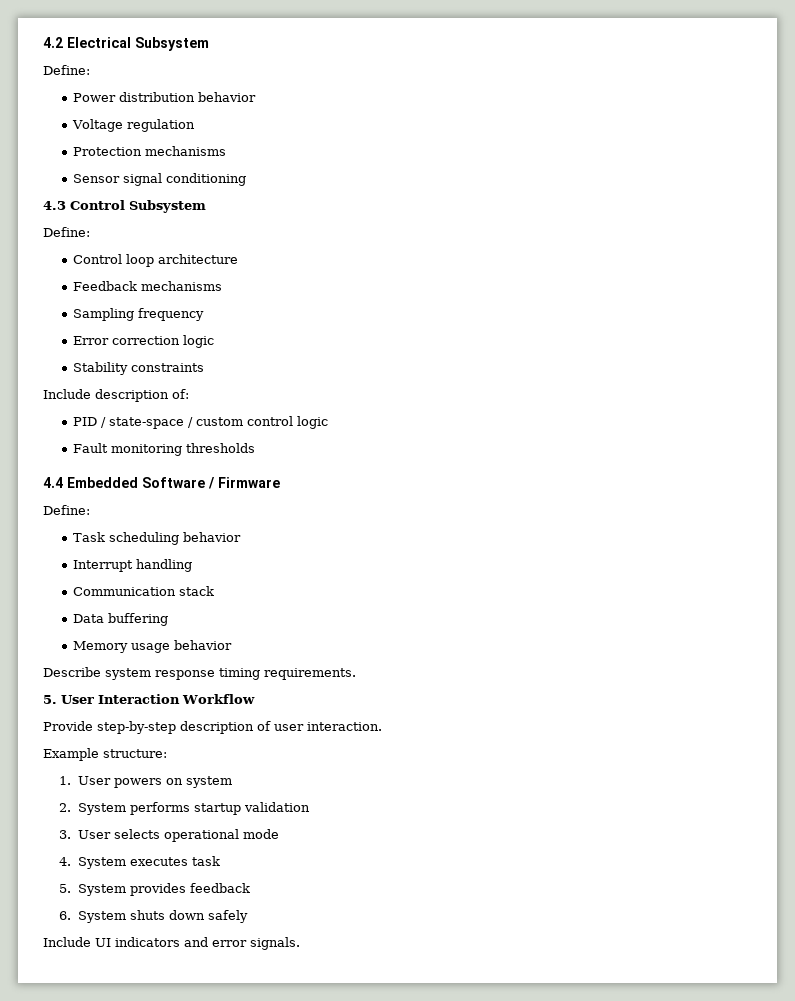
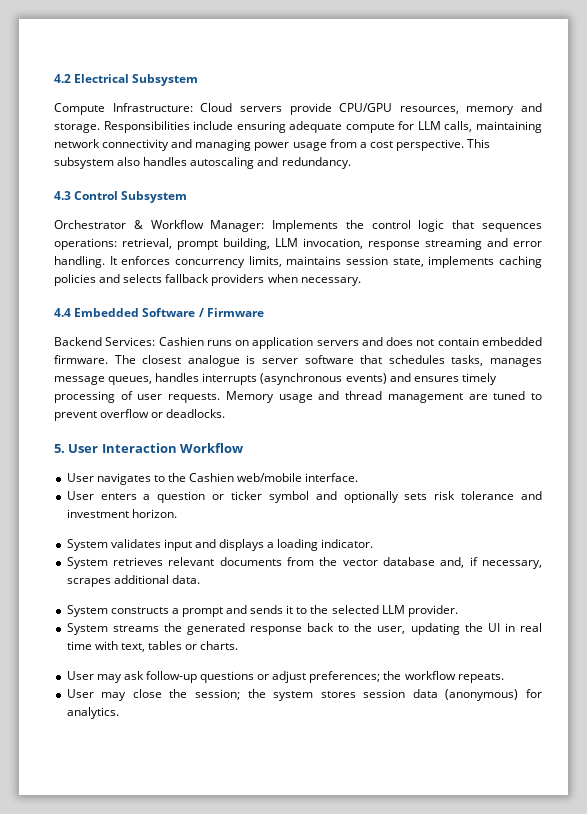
[43,65,90,75] [72,92,256,102] [71,119,195,132] [72,146,226,156] [72,173,246,186] [43,200,206,213] [43,227,90,237] [72,254,238,267] [72,281,222,291] [72,308,204,321] [72,335,214,348] [72,362,204,375] [43,389,189,402] [72,416,328,429] [72,443,255,456] Define: // Power distribution behavior // Voltage regulation // Protection mechanisms // Sensor signal conditioning // 4.3 Control Subsystem // Define: // Control loop architecture // Feedback mechanisms // Sampling frequency // Error correction logic // Stability constraints // Include description of: // PID / state-space / custom control logic // Fault monitoring thresholds -> [54,103,542,115] [54,121,542,133] [54,139,491,151] [54,157,351,169] [54,191,188,203] [54,220,542,232] [54,238,542,250] [54,256,542,268] [54,274,361,286] Compute Infrastructure: Cloud servers provide CPU/GPU resources, memory and storage. Responsibilities include ensuring adequate compute for LLM calls, maintaining network connectivity and managing power usage from a cost perspective. This subsystem also handles autoscaling and redundancy. // 4.3 Control Subsystem // Orchestrator & Workflow Manager: Implements the control logic that sequences operations: retrieval, prompt building, LLM invocation, response streaming and error handling. It enforces concurrency limits, maintains session state, implements caching policies and selects fallback providers when necessary.
[43,505,90,515] [72,532,241,545] [72,559,192,572] [72,586,214,596] [72,613,168,626] [72,640,232,653] [43,667,356,680] [43,694,255,704] [43,721,382,734] [43,748,167,761] [59,776,232,788] [59,802,310,815] [59,829,279,842] [59,856,220,869] [59,883,250,896] [59,910,248,923] [43,937,300,950] Define: // Task scheduling behavior // Interrupt handling // Communication stack // Data buffering // Memory usage behavior // Describe system response timing requirements. // 5. User Interaction Workflow // Provide step-by-step description of user interaction. // Example structure: // 1. User powers on system // 2. System performs startup validation // 3. User selects operational mode // 4. System executes task // 5. System provides feedback // 6. System shuts down safely // Include UI indicators and error signals. -> [54,337,542,349] [54,355,542,367] [54,373,497,385] [54,391,543,403] [54,409,226,421] [54,443,244,453] [66,473,359,485] [66,491,542,503] [66,509,177,518] [66,539,374,551] [66,557,542,569] [66,575,200,587] [66,605,458,617] [66,623,543,635] [66,641,239,652] [66,671,504,683] [66,689,542,701] [66,707,119,719] Backend Services: Cashien runs on application servers and does not contain embedded firmware. The closest analogue is server software that schedules tasks, manages message queues, handles interrupts (asynchronous events) and ensures timely processing of user requests. Memory usage and thread management are tuned to prevent overflow or deadlocks. // 5. User Interaction Workflow // User navigates to the Cashien web/mobile interface. // User enters a question or ticker symbol and optionally sets risk tolerance and investment horizon. // System validates input and displays a loading indicator. // System retrieves relevant documents from the vector database and, if necessary, scrapes additional data. // System constructs a prompt and sends it to the selected LLM provider. // System streams the generated response back to the user, updating the UI in real time with text, tables or charts. // User may ask follow-up questions or adjust preferences; the workflow repeats. // User may close the session; the system stores session data (anonymous) for analytics.

